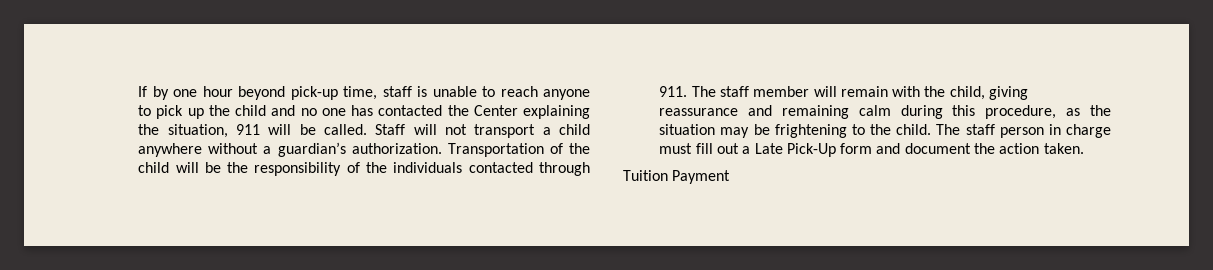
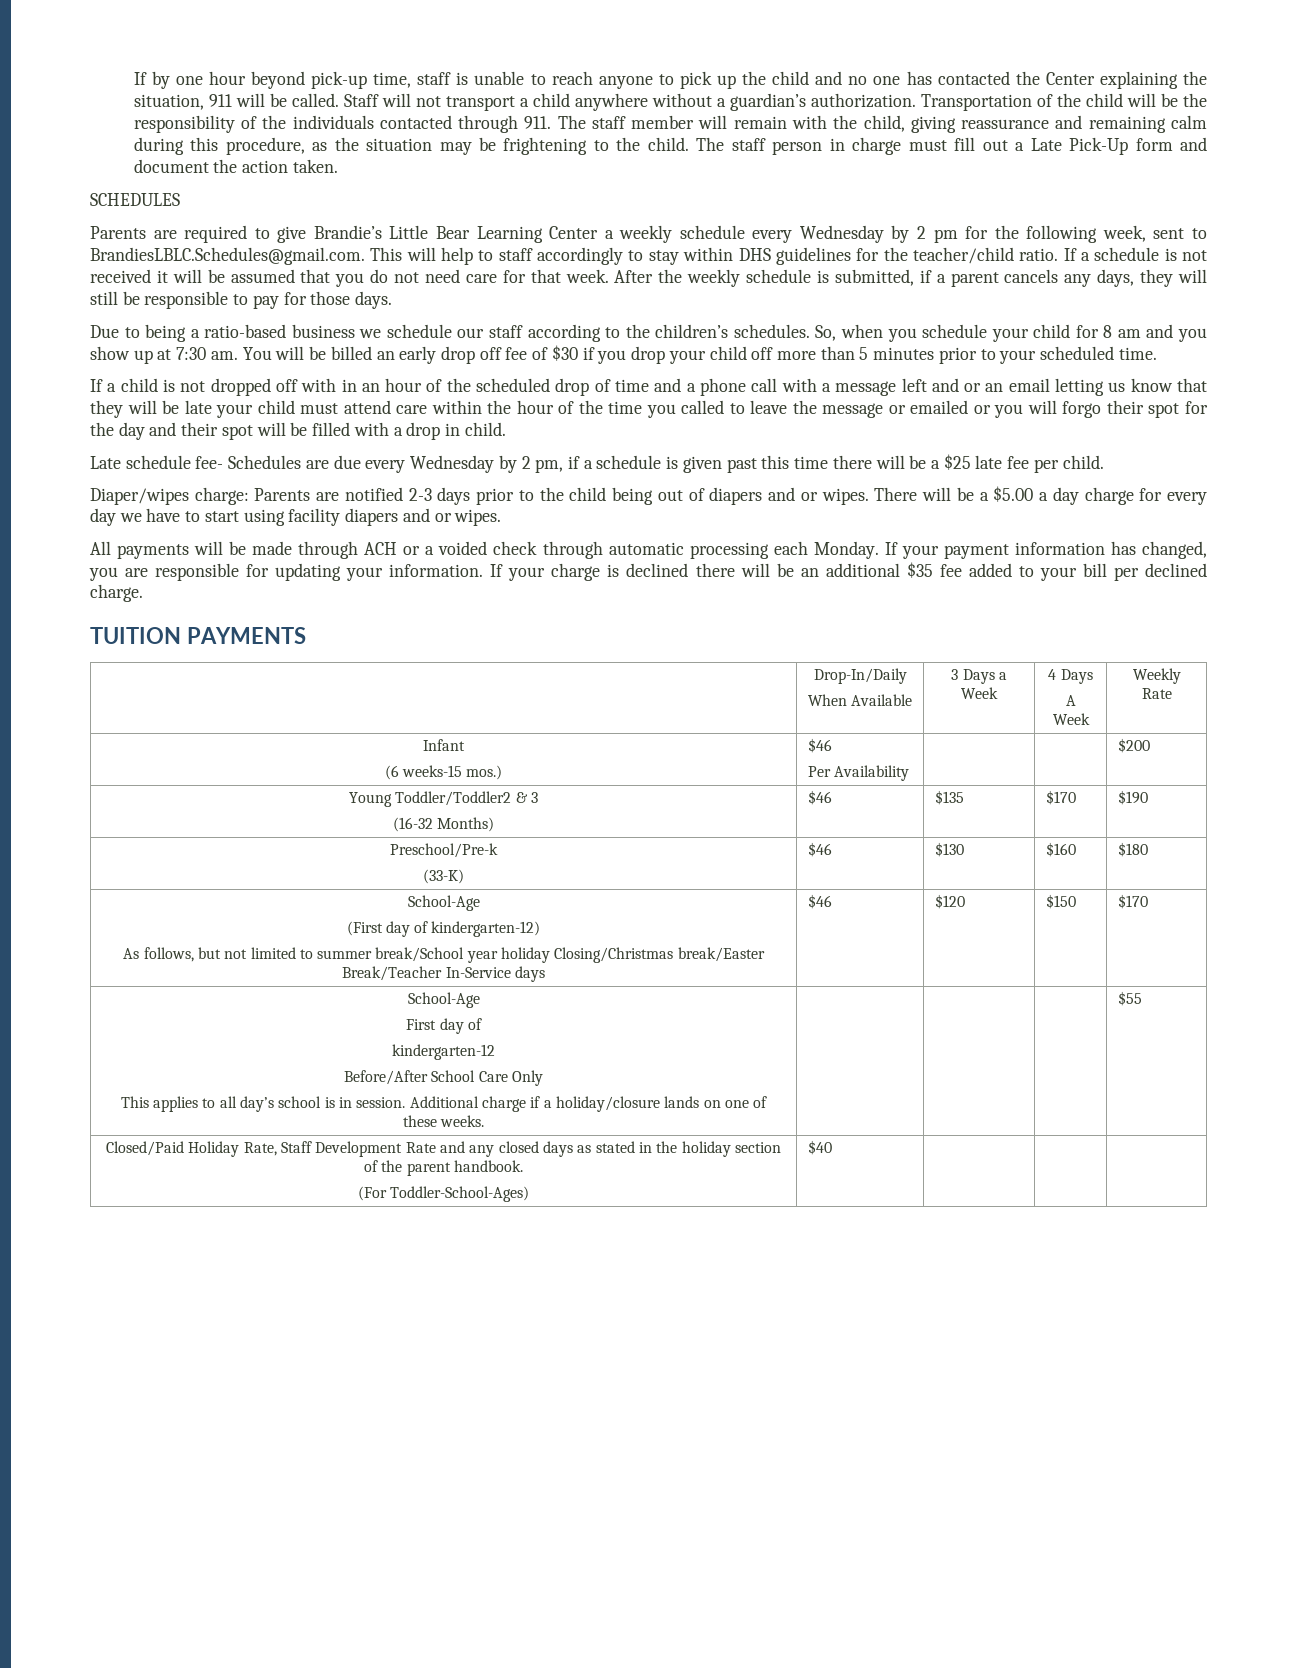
[623,170,731,184] Tuition Payment -> [90,193,180,206] [90,225,1208,243] [90,247,1208,265] [90,269,1208,287] [90,291,393,309] [90,324,1207,342] [90,345,1157,364] [90,378,1207,396] [90,400,1208,418] [90,422,506,440] [90,454,1104,473] [90,486,1208,505] [90,508,502,526] [90,541,1207,559] [89,562,1207,581] [90,584,143,602] [90,627,306,644] [813,668,907,684] [807,694,913,706] [951,669,1007,684] [961,687,998,699] [1048,669,1093,684] [1065,695,1076,706] [1052,713,1090,725] [1132,668,1181,684] [1141,688,1172,699] [423,739,465,751] [384,765,503,780] [807,738,832,753] [807,765,910,781] [1117,738,1150,753] [349,791,538,807] [392,817,495,832] [807,790,832,805] [934,790,964,805] [1045,790,1076,805] [1117,790,1148,805] [390,843,498,858] [423,869,464,884] [807,842,832,857] [934,842,964,857] [1045,842,1076,857] [1117,842,1148,857] [407,895,480,911] [346,921,541,937] [123,947,765,963] [342,966,545,982] [807,894,832,909] [934,894,965,909] [1045,894,1076,909] [1117,894,1148,909] [407,992,480,1008] [406,1018,482,1034] [392,1044,495,1060] [344,1070,543,1086] [120,1096,768,1112] [402,1115,485,1127] [1117,991,1142,1006] [106,1141,781,1157] [364,1160,523,1176] [357,1186,530,1202] [807,1140,832,1155] SCHEDULES // Parents are required to give Brandie’s Little Bear Learning Center a weekly schedule every Wednesday by 2 pm for the following week, sent to BrandiesLBLC.Schedules@gmail.com. This will help to staff accordingly to stay within DHS guidelines for the teacher/child ratio. If a schedule is not received it will be assumed that you do not need care for that week. After the weekly schedule is submitted, if a parent cancels any days, they will still be responsible to pay for those days. // Due to being a ratio-based business we schedule our staff according to the children’s schedules. So, when you schedule your child for 8 am and you show up at 7:30 am. You will be billed an early drop off fee of $30 if you drop your child off more than 5 minutes prior to your scheduled time. // If a child is not dropped off with in an hour of the scheduled drop of time and a phone call with a message left and or an email letting us know that they will be late your child must attend care within the hour of the time you called to leave the message or emailed or you will forgo their spot for the day and their spot will be filled with a drop in child. // Late schedule fee- Schedules are due every Wednesday by 2 pm, if a schedule is given past this time there will be a $25 late fee per child. // Diaper/wipes charge: Parents are notified 2-3 days prior to the child being out of diapers and or wipes. There will be a $5.00 a day charge for every day we have to start using facility diapers and or wipes. // All payments will be made through ACH or a voided check through automatic processing each Monday. If your payment information has changed, you are responsible for updating your information. If your charge is declined there will be an additional $35 fee added to your bill per declined charge. // TUITION PAYMENTS // | Drop-In/Daily // When Available | 3 Days a Week | 4 Days // A Week | Weekly Rate // Infant // (6 weeks-15 mos.) | $46 // Per Availability | | | $200 // Young Toddler/Toddler2 & 3 // (16-32 Months) | $46 | $135 | $170 | $190 // Preschool/Pre-k // (33-K) | $46 | $130 | $160 | $180 // School-Age // (First day of kindergarten-12) // As follows, but not limited to summer break/School year holiday Closing/Christmas break/Easter Break/Teacher In-Service days | $46 | $120 | $150 | $170 // School-Age // First day of // kindergarten-12 // Before/After School Care Only // This applies to all day’s school is in session. Additional charge if a holiday/closure lands on one of these weeks. | | | | $55 // Closed/Paid Holiday Rate, Staff Development Rate and any closed days as stated in the holiday section of the parent handbook. // (For Toddler-School-Ages) | $40 | | |

